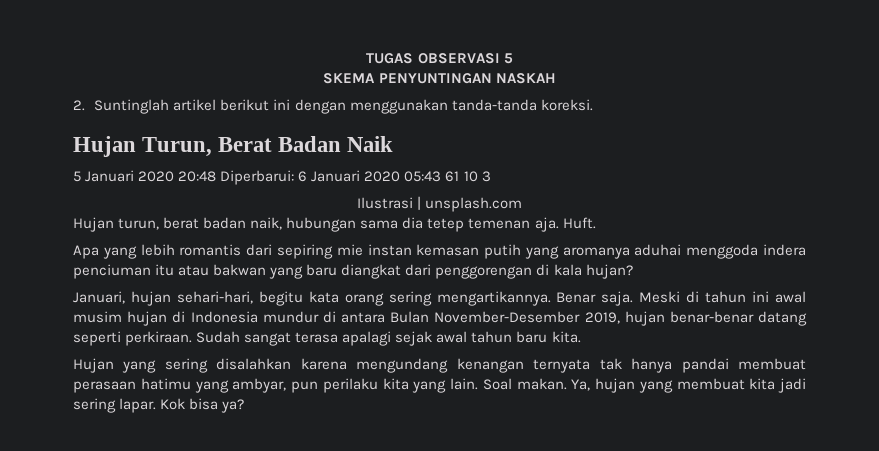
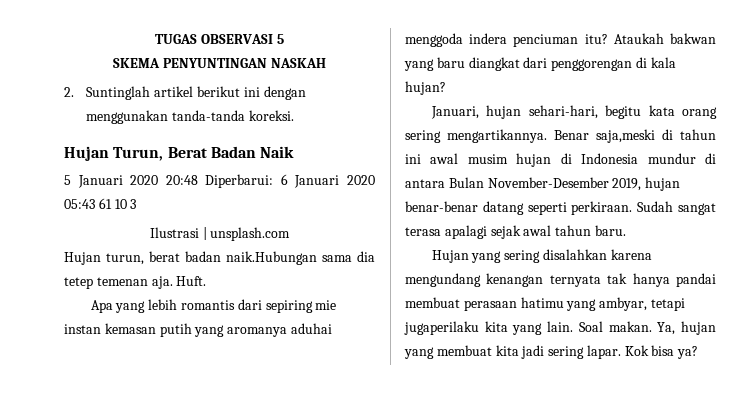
[250,217,357,232] naik, hubungan -> [226,251,317,265] naik.Hubungan
[155,264,210,276] itu atau -> [584,33,664,44] itu? Ataukah
[601,291,681,306] saja. Meski -> [596,129,655,143] saja,meski
[516,331,581,343] baru kita. -> [594,225,626,236] baru.
[291,378,378,393] pun perilaku -> [650,298,685,311] [404,321,479,335] tetapi jugaperilaku

